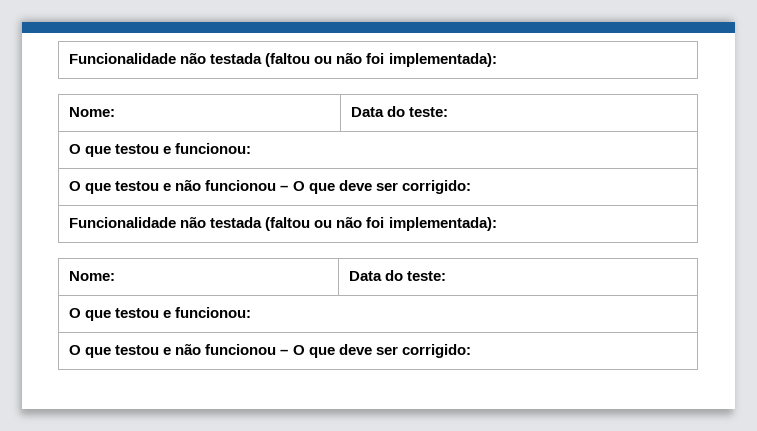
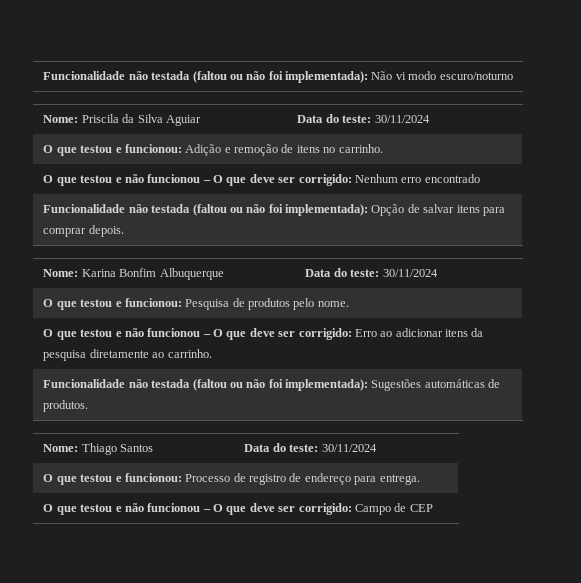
[69,52,497,67] [69,107,116,117] [351,106,449,117] [69,143,252,157] Funcionalidade não testada (faltou ou não foi implementada): // Nome: | Data do teste: // O que testou e funcionou: -> [43,71,513,83] [43,114,201,126] [297,114,430,123] [43,144,383,156] Funcionalidade não testada (faltou ou não foi implementada): Não vi modo escuro/noturno // Nome: Priscila da Silva Aguiar | Data do teste: 30/11/2024 // O que testou e funcionou: Adição e remoção de itens no carrinho.
[69,216,497,231] [69,271,116,281] [349,270,447,281] [69,307,252,321] // Funcionalidade não testada (faltou ou não foi implementada): // Nome: | Data do teste: // O que testou e funcionou: -> [354,174,480,183] [43,204,505,216] [43,225,124,237] [43,268,224,280] [305,268,438,277] [43,298,349,310] Nenhum erro encontrado // Funcionalidade não testada (faltou ou não foi implementada): Opção de salvar itens para comprar depois. // Nome: Karina Bonfim Albuquerque | Data do teste: 30/11/2024 // O que testou e funcionou: Pesquisa de produtos pelo nome.
(471, 351) none -> [354,328,484,337] [43,349,212,361] [43,379,501,391] [43,400,89,412] [43,443,154,455] [244,443,377,452] [43,473,420,485] [43,503,433,515] Erro ao adicionar itens da pesquisa diretamente ao carrinho. // Funcionalidade não testada (faltou ou não foi implementada): Sugestões automáticas de produtos. // Nome: Thiago Santos | Data do teste: 30/11/2024 // O que testou e funcionou: Processo de registro de endereço para entrega. // O que testou e não funcionou – O que deve ser corrigido: Campo de CEP

